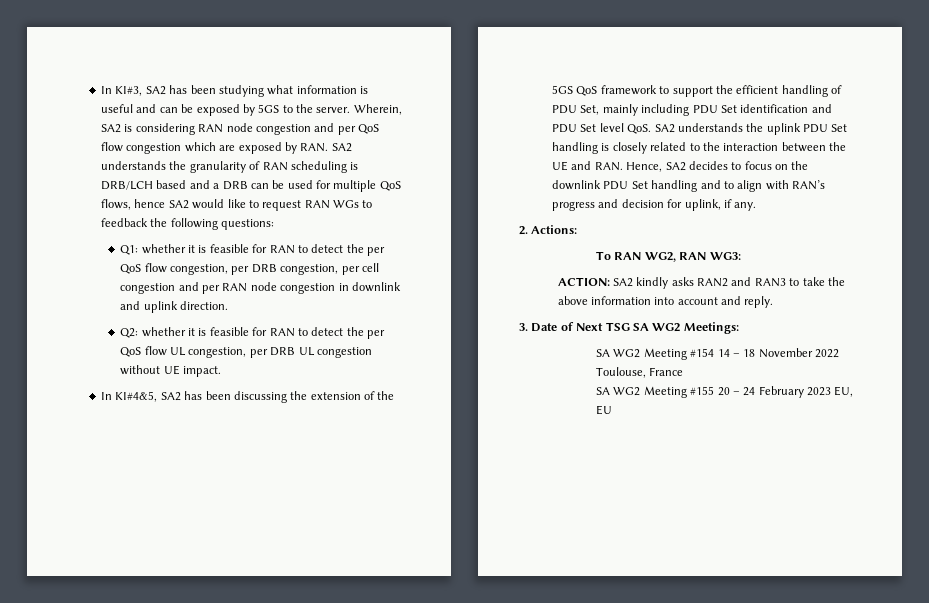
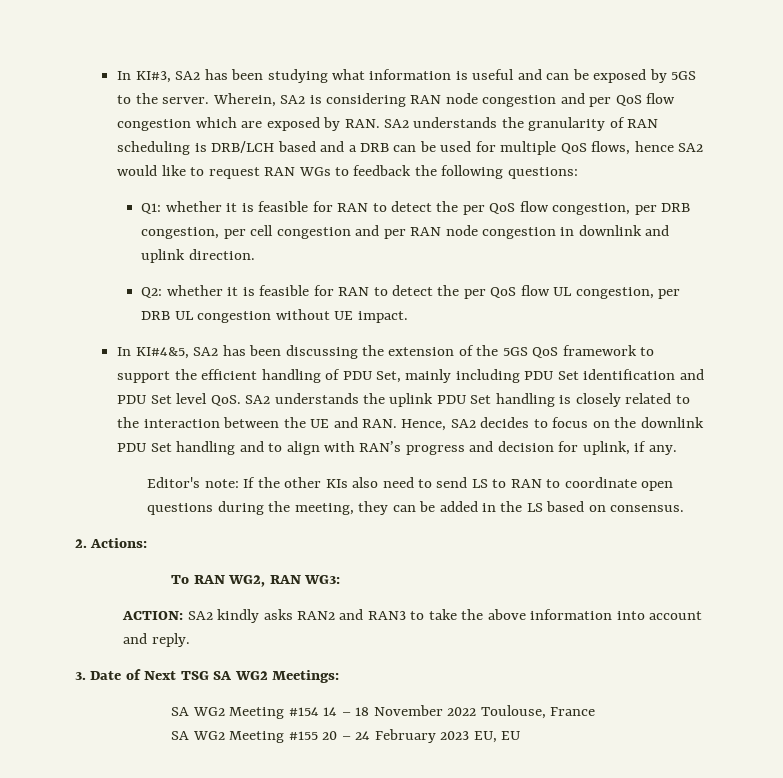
(757, 206) none -> [147,477,674,491] [147,501,685,515] // Editor's note: If the other KIs also need to send LS to RAN to coordinate open questions during the meeting, they can be added in the LS based on consensus.

